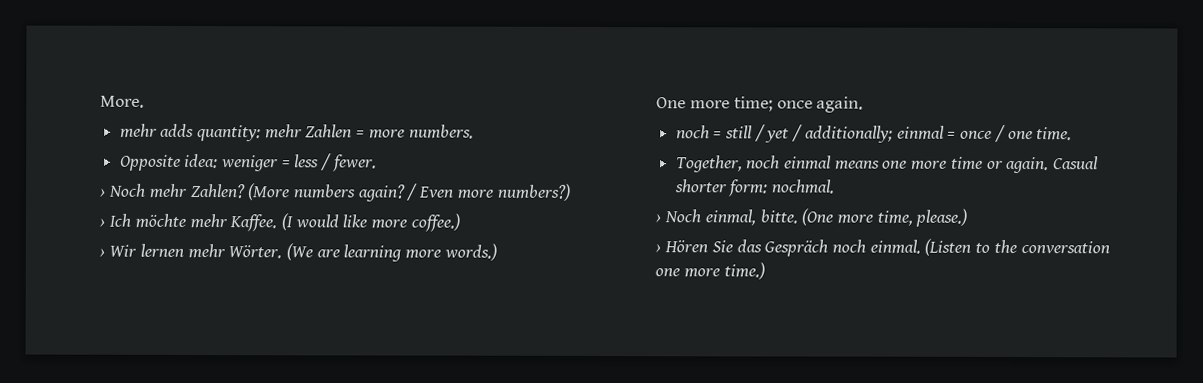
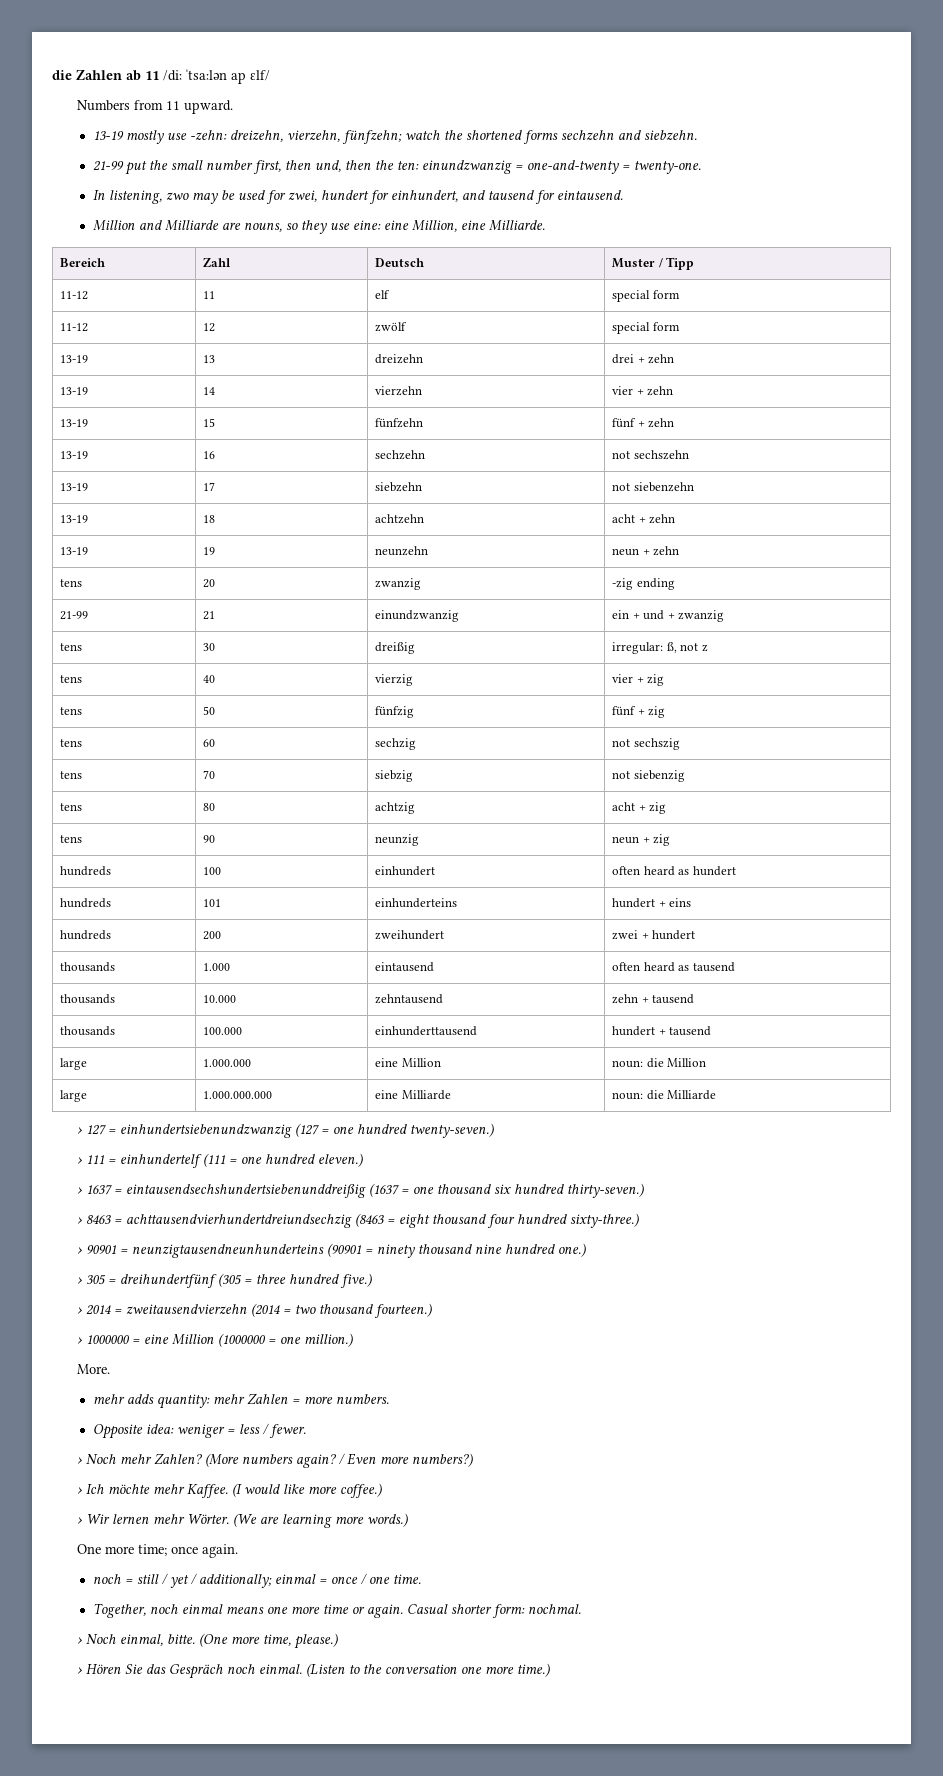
(100, 101) none -> [52,69,270,84] [77,100,234,114] [93,130,698,144] [93,160,702,175] [93,190,624,204] [93,220,546,234] [60,258,106,267] [203,257,232,267] [375,258,425,267] [612,257,695,270] [60,291,89,300] [203,291,216,299] [375,290,391,299] [612,290,680,302] [60,323,89,332] [203,323,216,332] [375,322,408,332] [612,322,680,334] [60,355,89,363] [203,355,216,363] [375,354,424,364] [612,354,675,364] [60,387,89,395] [203,387,216,395] [375,386,423,396] [612,386,674,396] [60,419,89,427] [203,418,216,427] [375,418,424,428] [612,418,675,428] [60,451,89,459] [203,451,216,459] [375,450,426,460] [612,450,689,460] [60,483,89,491] [203,482,216,491] [375,482,423,492] [612,482,694,492] [60,515,89,523] [203,515,216,523] [375,514,425,524] [612,514,676,524] [60,547,89,555] [203,547,216,555] [375,546,429,556] [612,546,680,556] [60,579,83,587] [203,579,216,588] [375,578,422,590] [612,578,675,590] [60,611,89,620] [203,611,216,620] [375,610,460,622] [612,610,725,622] [60,643,83,651] [203,643,216,651] [375,642,416,654] [612,642,708,654] [60,675,83,683] [203,675,216,683] [375,674,414,686] [612,674,665,686] [60,707,83,715] [203,706,216,715] [375,706,415,718] [612,706,666,718] [60,739,83,747] [203,739,216,747] [375,738,417,750] [612,738,680,750] [60,771,83,779] [203,770,216,779] [375,770,414,782] [612,770,685,782] [60,803,83,811] [203,803,216,811] [375,802,416,814] [612,802,667,814] [60,835,83,843] [203,835,216,843] [375,834,420,846] [612,834,671,846] [60,866,112,876] [203,867,222,875] [375,866,436,876] [612,866,736,876] [60,898,112,908] [203,899,222,907] [375,898,458,908] [612,898,692,908] [60,930,112,940] [203,931,222,940] [375,930,445,940] [612,930,696,940] [60,962,116,972] [203,963,231,971] [375,962,435,972] [612,962,735,972] [60,994,116,1004] [203,995,237,1003] [375,994,444,1004] [612,994,695,1004] [60,1026,116,1036] [203,1027,243,1035] [375,1026,478,1036] [612,1026,712,1036] [60,1058,88,1070] [203,1059,252,1067] [375,1058,441,1067] [612,1058,707,1068] [60,1090,88,1102] [203,1091,273,1099] [375,1090,451,1100] [612,1090,717,1100] [77,1123,495,1138] [77,1153,364,1168] [77,1183,645,1198] [77,1213,640,1228] [77,1243,587,1258] [77,1273,373,1288] [77,1303,433,1318] [77,1333,354,1347] die Zahlen ab 11 /diː ˈtsaːlən ap ɛlf/ // Numbers from 11 upward. // 13-19 mostly use -zehn: dreizehn, vierzehn, fünfzehn; watch the shortened forms sechzehn and siebzehn. // 21-99 put the small number first, then und, then the ten: einundzwanzig = one-and-twenty = twenty-one. // In listening, zwo may be used for zwei, hundert for einhundert, and tausend for eintausend. // Million and Milliarde are nouns, so they use eine: eine Million, eine Milliarde. // Bereich | Zahl | Deutsch | Muster / Tipp // 11-12 | 11 | elf | special form // 11-12 | 12 | zwölf | special form // 13-19 | 13 | dreizehn | drei + zehn // 13-19 | 14 | vierzehn | vier + zehn // 13-19 | 15 | fünfzehn | fünf + zehn // 13-19 | 16 | sechzehn | not sechszehn // 13-19 | 17 | siebzehn | not siebenzehn // 13-19 | 18 | achtzehn | acht + zehn // 13-19 | 19 | neunzehn | neun + zehn // tens | 20 | zwanzig | -zig ending // 21-99 | 21 | einundzwanzig | ein + und + zwanzig // tens | 30 | dreißig | irregular: ß, not z // tens | 40 | vierzig | vier + zig // tens | 50 | fünfzig | fünf + zig // tens | 60 | sechzig | not sechszig // tens | 70 | siebzig | not siebenzig // tens | 80 | achtzig | acht + zig // tens | 90 | neunzig | neun + zig // hundreds | 100 | einhundert | often heard as hundert // hundreds | 101 | einhunderteins | hundert + eins // hundreds | 200 | zweihundert | zwei + hundert // thousands | 1.000 | eintausend | often heard as tausend // thousands | 10.000 | zehntausend | zehn + tausend // thousands | 100.000 | einhunderttausend | hundert + tausend // large | 1.000.000 | eine Million | noun: die Million // large | 1.000.000.000 | eine Milliarde | noun: die Milliarde // › 127 = einhundertsiebenundzwanzig (127 = one hundred twenty-seven.) // › 111 = einhundertelf (111 = one hundred eleven.) // › 1637 = eintausendsechshundertsiebenunddreißig (1637 = one thousand six hundred thirty-seven.) // › 8463 = achttausendvierhundertdreiundsechzig (8463 = eight thousand four hundred sixty-three.) // › 90901 = neunzigtausendneunhunderteins (90901 = ninety thousand nine hundred one.) // › 305 = dreihundertfünf (305 = three hundred five.) // › 2014 = zweitausendvierzehn (2014 = two thousand fourteen.) // › 1000000 = eine Million (1000000 = one million.) //

